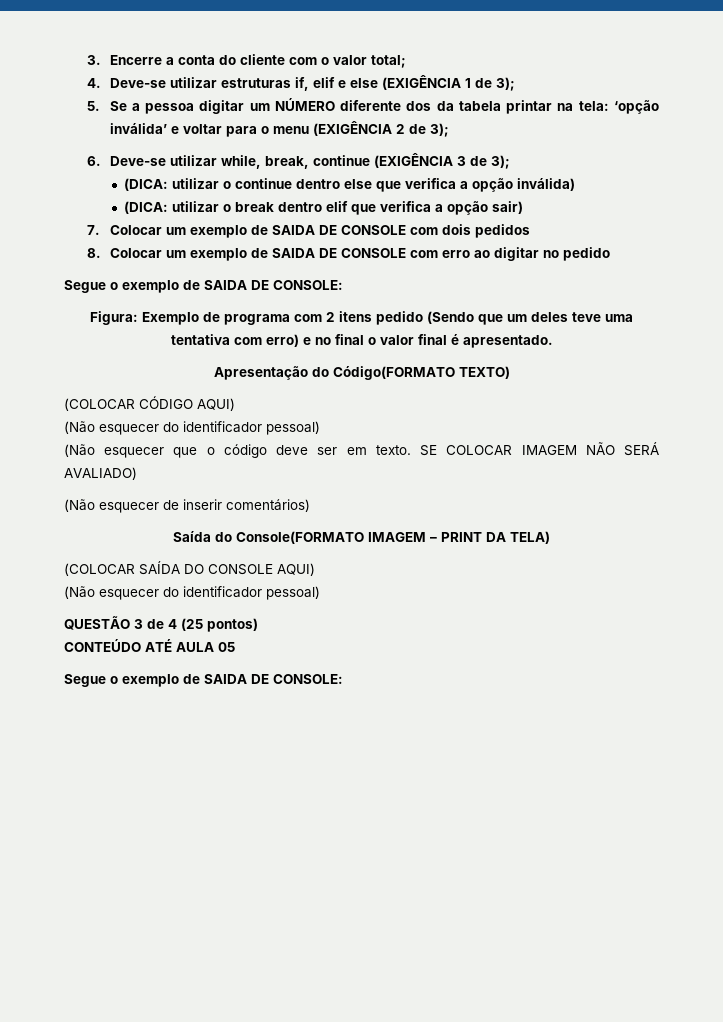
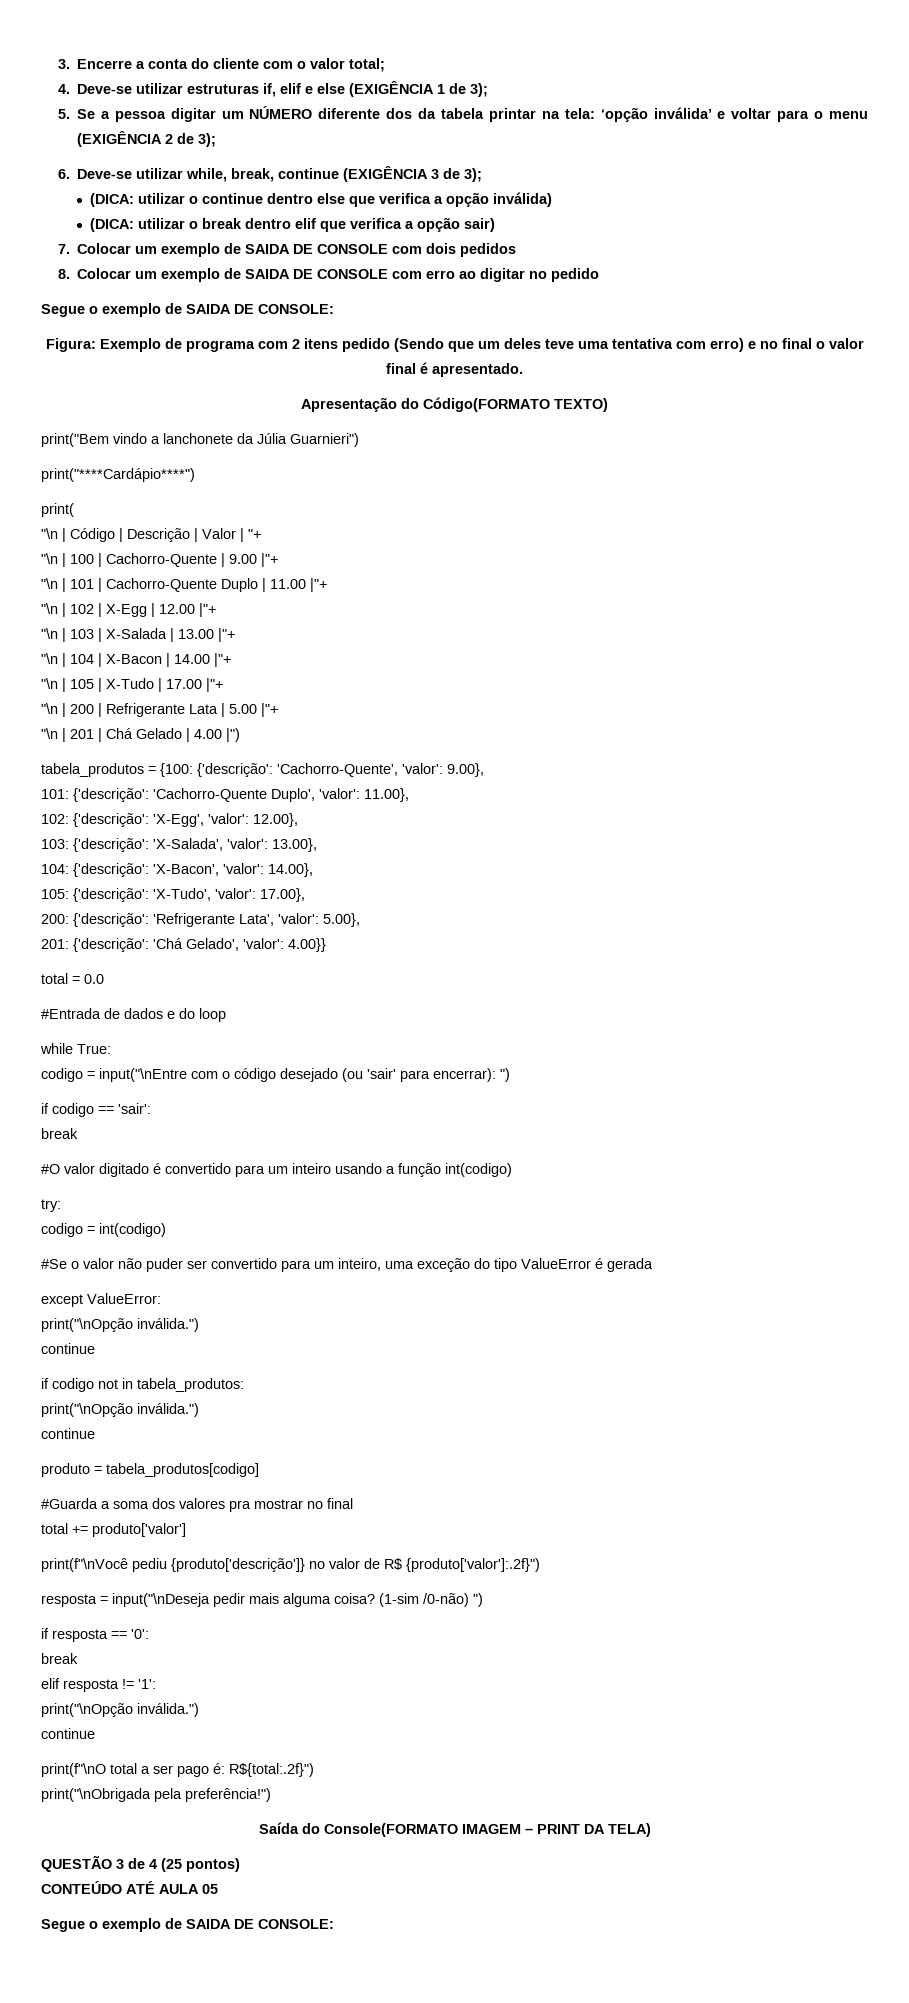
[64,396,235,411] [64,421,320,435] [64,442,659,458] [64,467,137,480] [64,499,310,513] (COLOCAR CÓDIGO AQUI) // (Não esquecer do identificador pessoal) // (Não esquecer que o código deve ser em texto. SE COLOCAR IMAGEM NÃO SERÁ AVALIADO) // (Não esquecer de inserir comentários) -> [41,433,359,447] [41,468,195,482] [41,503,74,517] [41,528,261,542] [41,553,278,567] [41,578,327,592] [41,603,216,617] [41,628,235,642] [41,653,231,667] [41,678,223,692] [41,703,278,717] [41,728,240,742] [41,763,484,777] [41,788,409,802] [41,813,298,827] [41,838,317,852] [41,863,313,877] [41,888,305,902] [41,913,360,927] [41,938,326,952] [41,973,104,984] [41,1008,226,1022] [40,1043,111,1054] [41,1068,510,1082] [41,1103,151,1117] [41,1128,78,1139] [41,1163,512,1177] [41,1199,61,1212] [41,1223,166,1237] [41,1258,653,1272] [41,1293,161,1307] [41,1318,199,1332] [41,1343,95,1354] [41,1378,244,1392] [41,1403,199,1417] [41,1428,95,1439] [41,1463,259,1477] [41,1498,353,1512] [41,1523,186,1537] [41,1558,540,1572] [41,1593,483,1607] [41,1628,149,1642] [41,1653,78,1664] [41,1678,156,1692] [41,1703,199,1717] [41,1728,95,1739] [41,1763,314,1777] [41,1788,271,1802] print("Bem vindo a lanchonete da Júlia Guarnieri") // print("****Cardápio****") // print( // "\n | Código | Descrição | Valor | "+ // "\n | 100 | Cachorro-Quente | 9.00 |"+ // "\n | 101 | Cachorro-Quente Duplo | 11.00 |"+ // "\n | 102 | X-Egg | 12.00 |"+ // "\n | 103 | X-Salada | 13.00 |"+ // "\n | 104 | X-Bacon | 14.00 |"+ // "\n | 105 | X-Tudo | 17.00 |"+ // "\n | 200 | Refrigerante Lata | 5.00 |"+ // "\n | 201 | Chá Gelado | 4.00 |") // tabela_produtos = {100: {'descrição': 'Cachorro-Quente', 'valor': 9.00}, // 101: {'descrição': 'Cachorro-Quente Duplo', 'valor': 11.00}, // 102: {'descrição': 'X-Egg', 'valor': 12.00}, // 103: {'descrição': 'X-Salada', 'valor': 13.00}, // 104: {'descrição': 'X-Bacon', 'valor': 14.00}, // 105: {'descrição': 'X-Tudo', 'valor': 17.00}, // 200: {'descrição': 'Refrigerante Lata', 'valor': 5.00}, // 201: {'descrição': 'Chá Gelado', 'valor': 4.00}} // total = 0.0 // #Entrada de dados e do loop // while True: // codigo = input("\nEntre com o código desejado (ou 'sair' para encerrar): ") // if codigo == 'sair': // break // #O valor digitado é convertido para um inteiro usando a função int(codigo) // try: // codigo = int(codigo) // #Se o valor não puder ser convertido para um inteiro, uma exceção do tipo ValueError é gerada // except ValueError: // print("\nOpção inválida.") // continue // if codigo not in tabela_produtos: // print("\nOpção inválida.") // continue // produto = tabela_produtos[codigo] // #Guarda a soma dos valores pra mostrar no final // total += produto['valor'] // print(f"\nVocê pediu {produto['descrição']} no valor de R$ {produto['valor']:.2f}") // resposta = input("\nDeseja pedir mais alguma coisa? (1-sim /0-não) ") // if resposta == '0': // break // elif resposta != '1': // print("\nOpção inválida.") // continue // print(f"\nO total a ser pago é: R${total:.2f}") // print("\nObrigada pela preferência!")
[64,561,315,576] [64,586,320,600] // (COLOCAR SAÍDA DO CONSOLE AQUI) // (Não esquecer do identificador pessoal) -> (651, 1830) none

